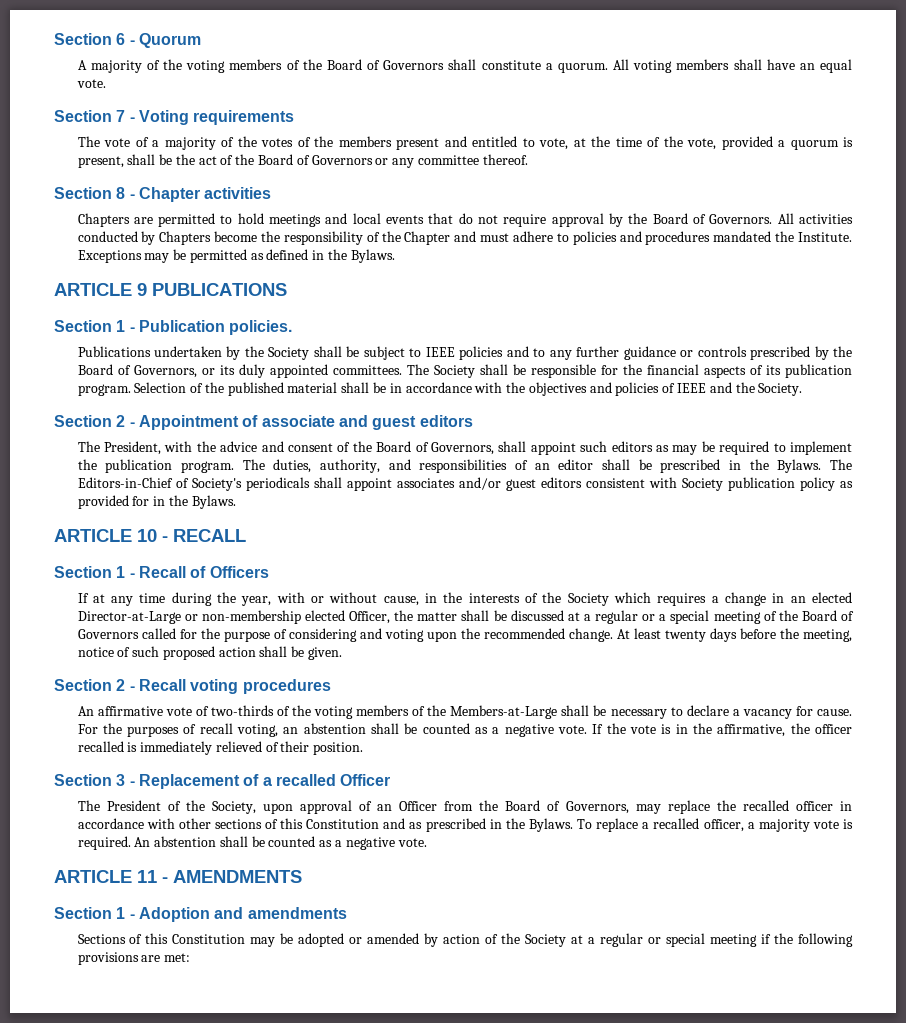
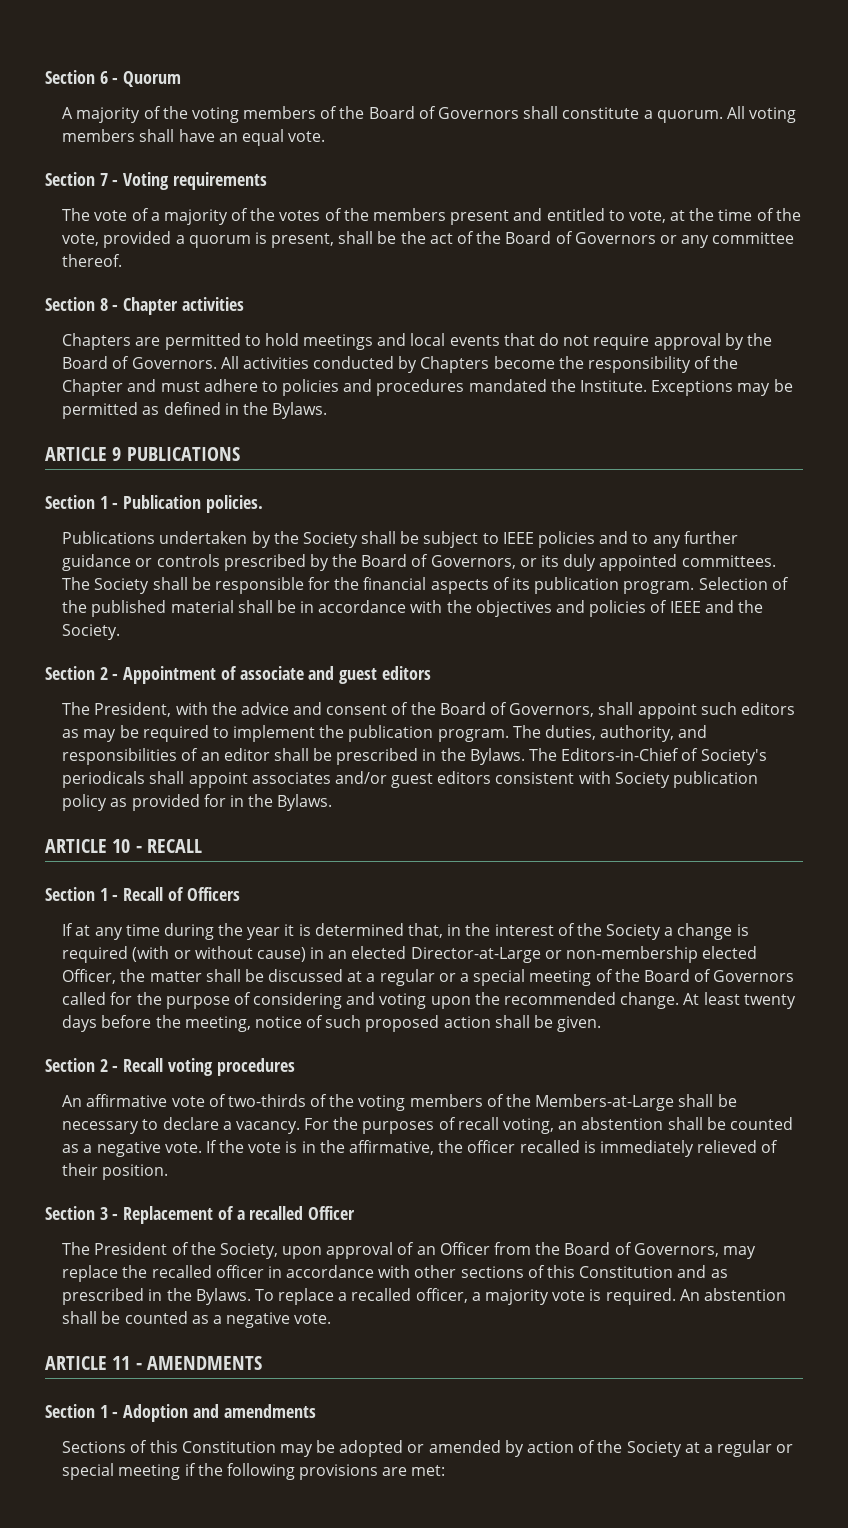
[241,592,767,606] year, with or without cause, in the interests of the Society which requires a change -> [247,923,749,940] [62,946,306,963] year it is determined that, in the interest of the Society a change is required (with or without cause)
[742,706,853,719] vacancy for cause. -> [235,1121,300,1134] vacancy.

